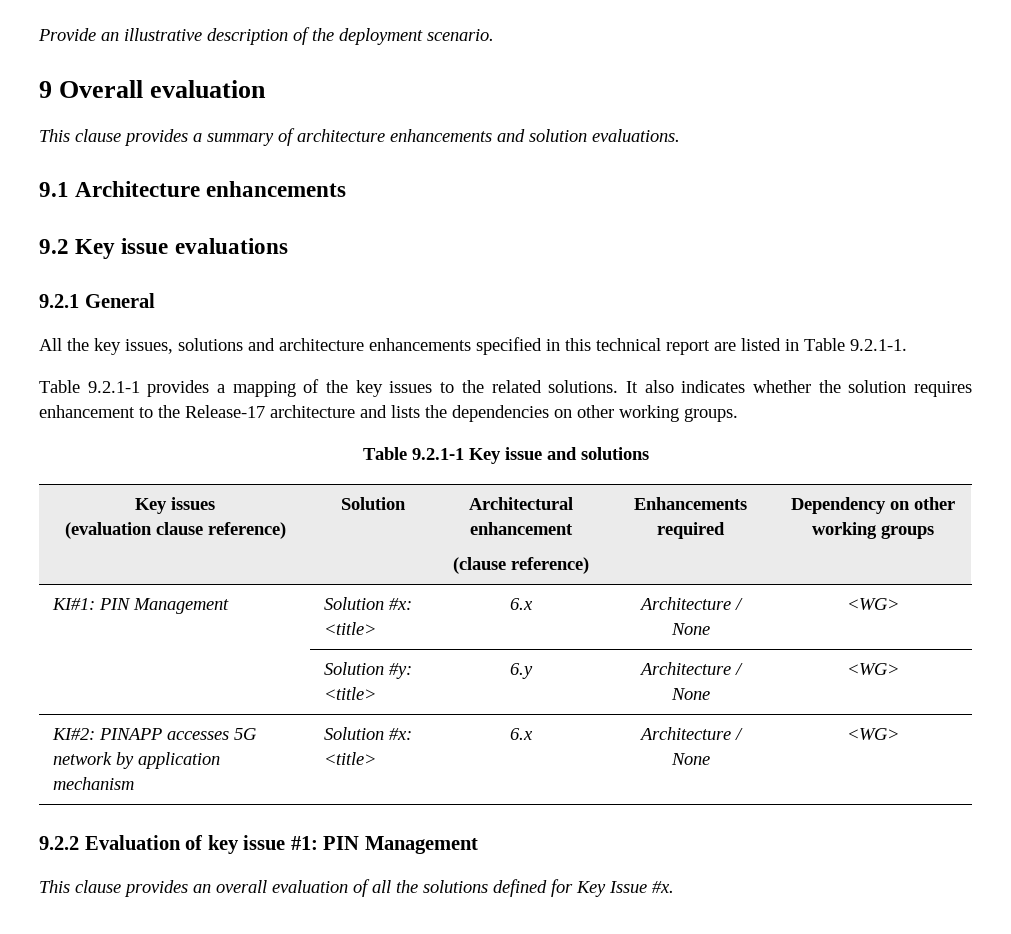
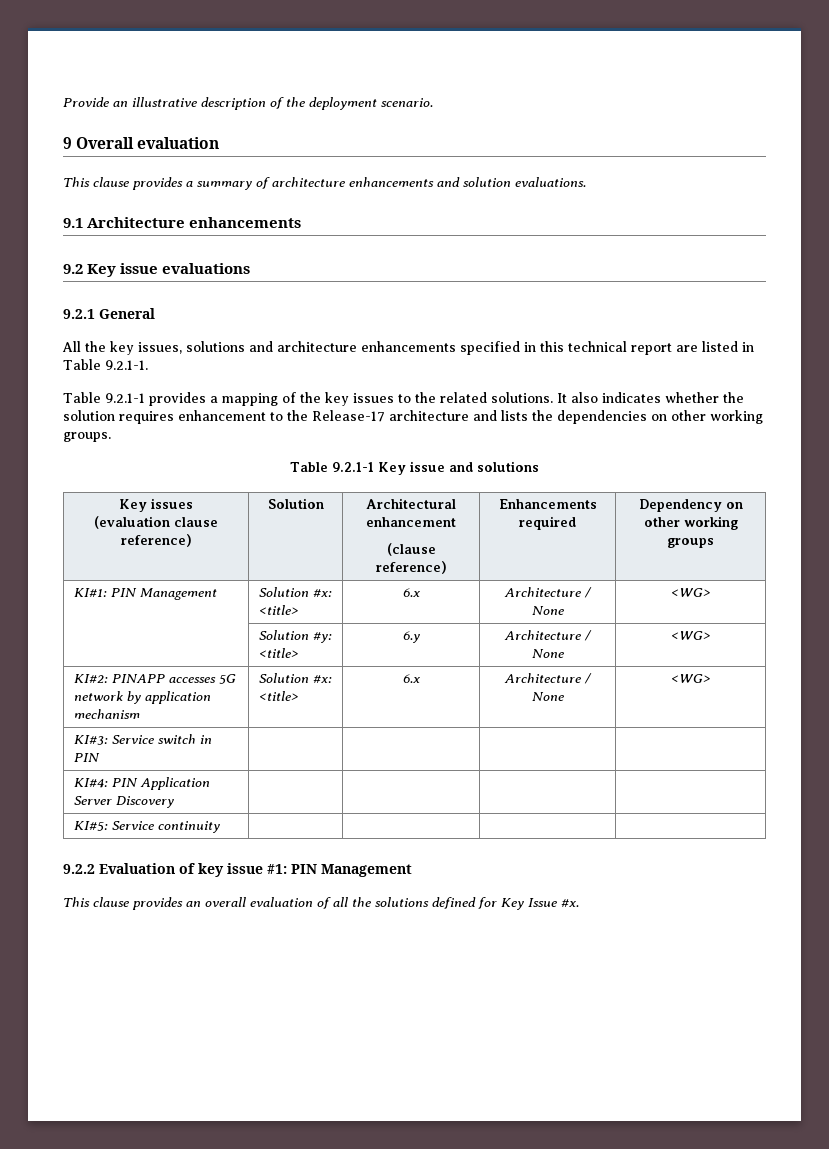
(899, 734) none -> [73,734,212,745] [73,753,100,762] [73,777,210,790] [73,796,174,808] [73,821,220,833] // KI#3: Service switch in PIN | | | | // KI#4: PIN Application Server Discovery | | | | // KI#5: Service continuity | | | |

